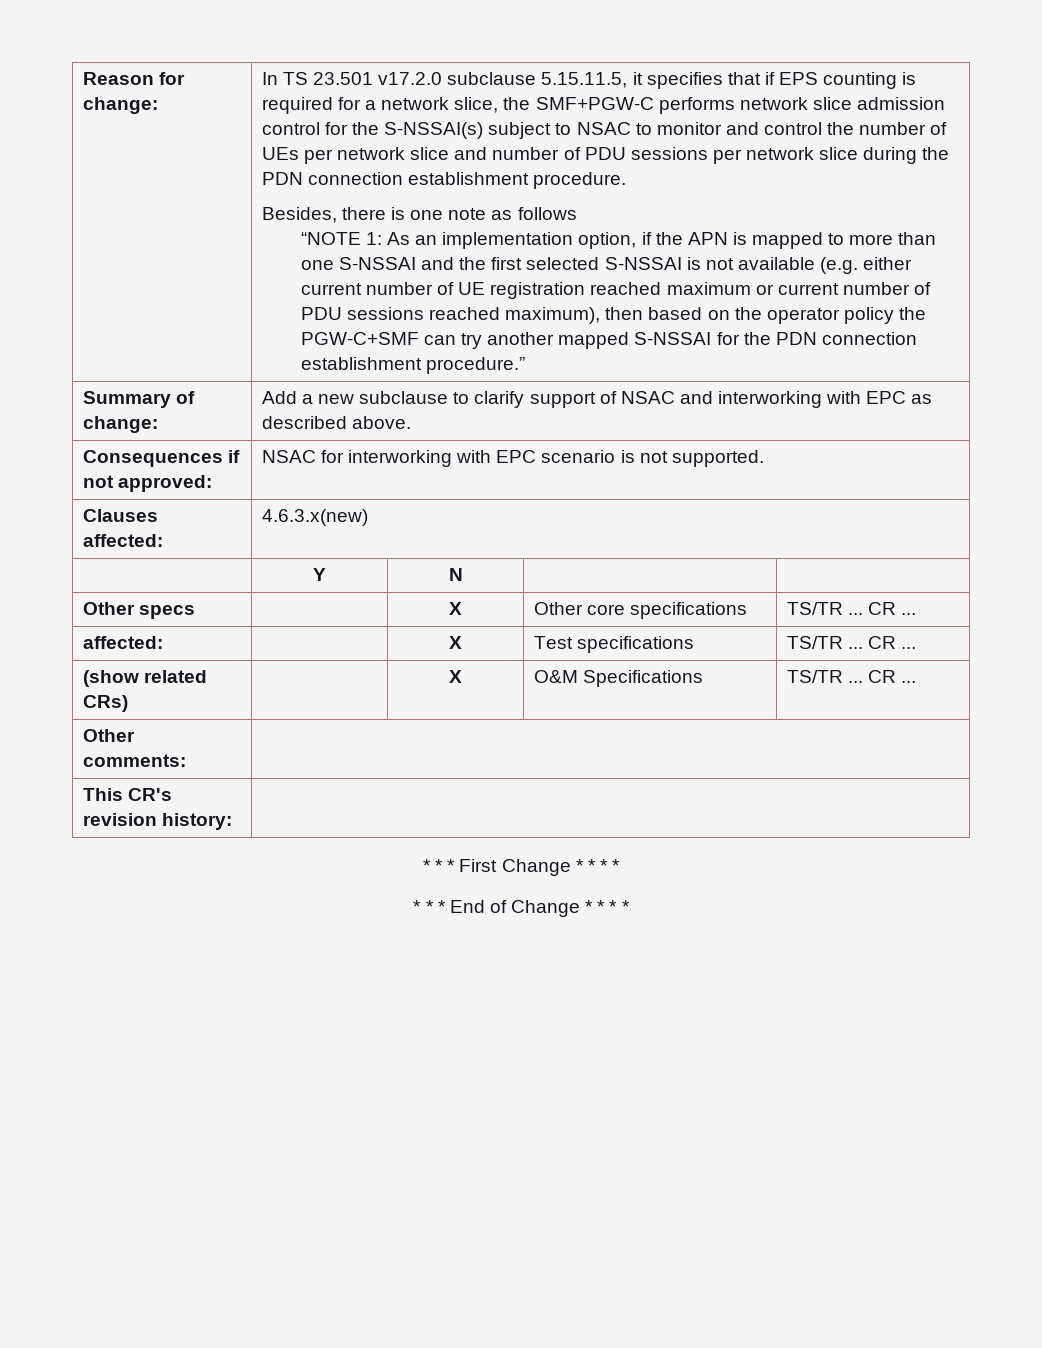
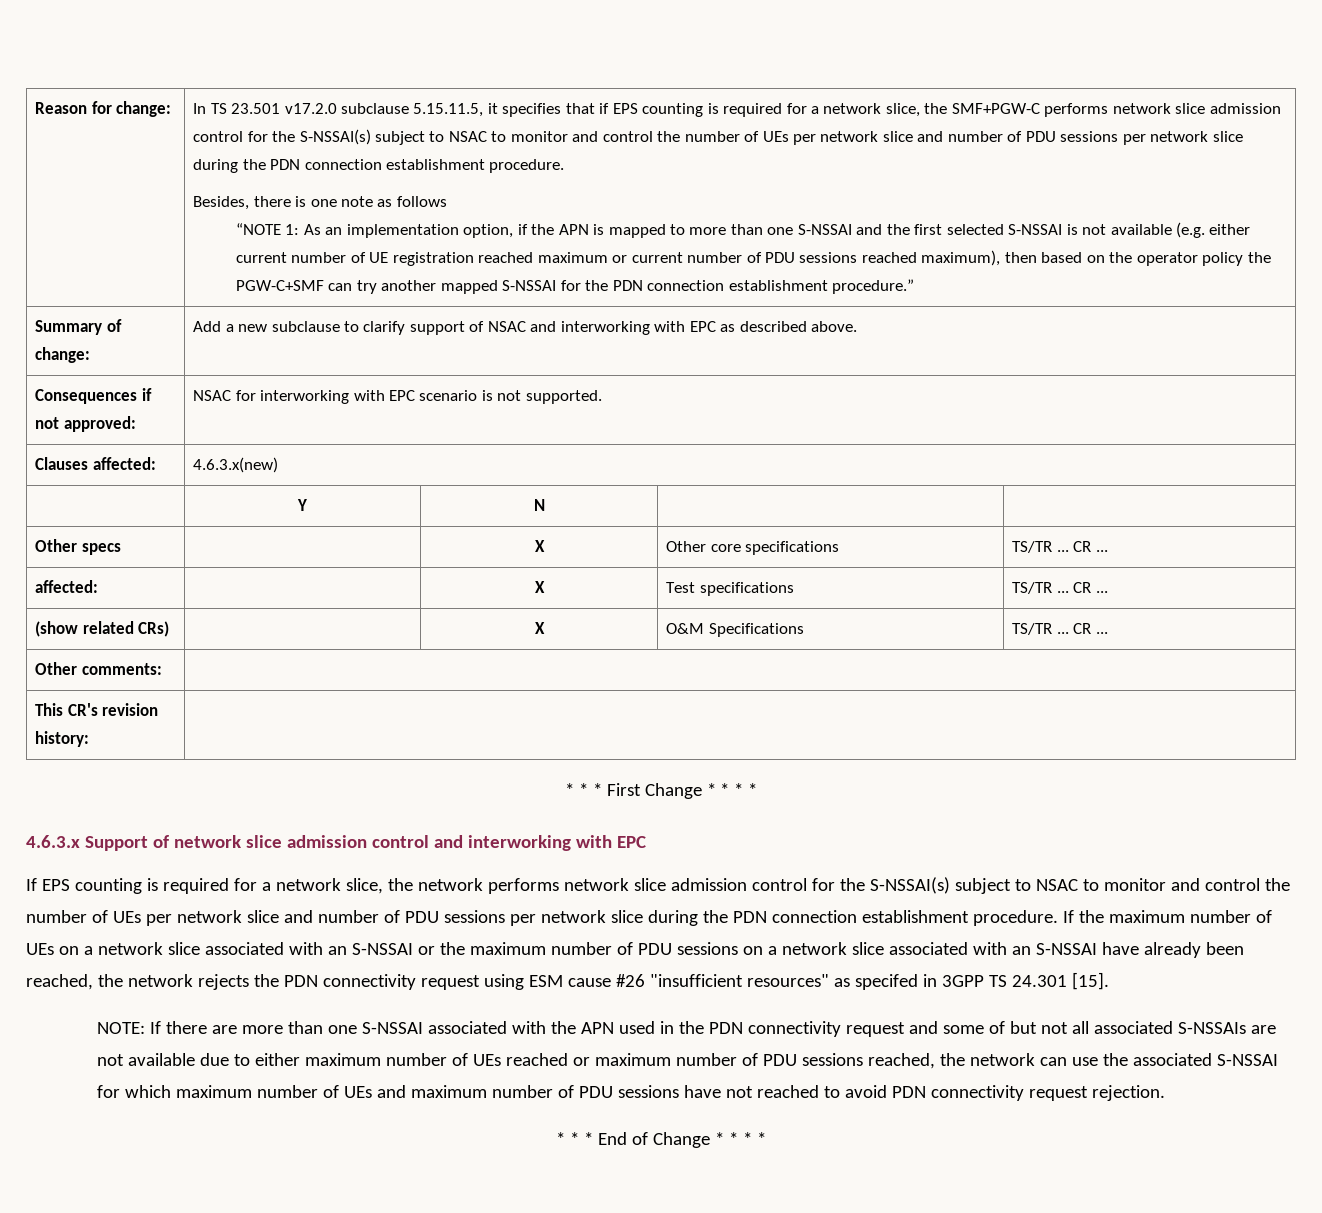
(621, 865) none -> [26,835,646,851] [26,877,1290,894] [26,910,1272,926] [26,942,1244,958] [26,972,1109,990] [97,1021,1277,1037] [97,1053,1279,1069] [97,1085,1166,1101] // 4.6.3.x Support of network slice admission control and interworking with EPC // If EPS counting is required for a network slice, the network performs network slice admission control for the S-NSSAI(s) subject to NSAC to monitor and control the number of UEs per network slice and number of PDU sessions per network slice during the PDN connection establishment procedure. If the maximum number of UEs on a network slice associated with an S-NSSAI or the maximum number of PDU sessions on a network slice associated with an S-NSSAI have already been reached, the network rejects the PDN connectivity request using ESM cause #26 "insufficient resources" as specifed in 3GPP TS 24.301 [15]. // NOTE: If there are more than one S-NSSAI associated with the APN used in the PDN connectivity request and some of but not all associated S-NSSAIs are not available due to either maximum number of UEs reached or maximum number of PDU sessions reached, the network can use the associated S-NSSAI for which maximum number of UEs and maximum number of PDU sessions have not reached to avoid PDN connectivity request rejection.

